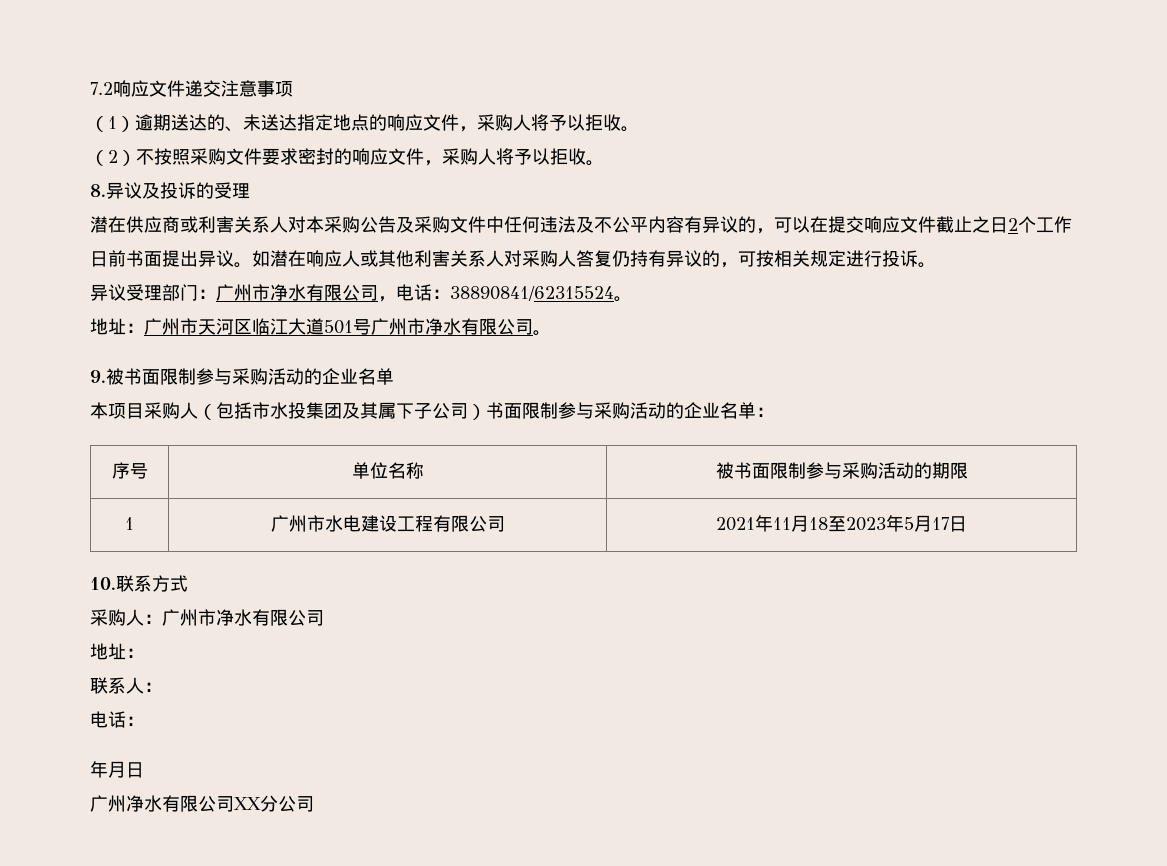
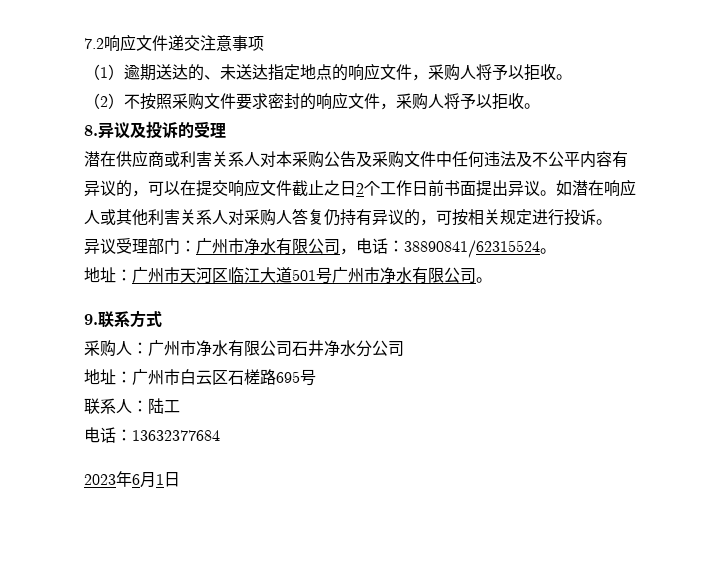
[106,368,394,385] [90,402,774,420] [111,462,148,479] [351,462,424,479] [715,462,968,479] [125,517,134,530] [270,515,505,532] [716,515,967,532] [90,577,116,590] 被书面限制参与采购活动的企业名单 // 本项目采购人（包括市水投集团及其属下子公司）书面限制参与采购活动的企业名单： // 序号 | 单位名称 | 被书面限制参与采购活动的期限 // 1 | 广州市水电建设工程有限公司 | 2021年11月18至2023年5月17日 // 10. -> (98, 319) none
[90,643,144,660] // 地址： -> [292,340,404,357] [84,369,316,386] 石井净水分公司 // 地址：广州市白云区石槎路695号
[90,711,144,728] [90,761,144,778] [90,795,314,812] // 电话： // 年月日 // 广州净水有限公司XX分公司 -> [148,398,180,414] [84,427,220,443] [84,471,180,488] 陆工 // 电话：13632377684 // 2023年6月1日

